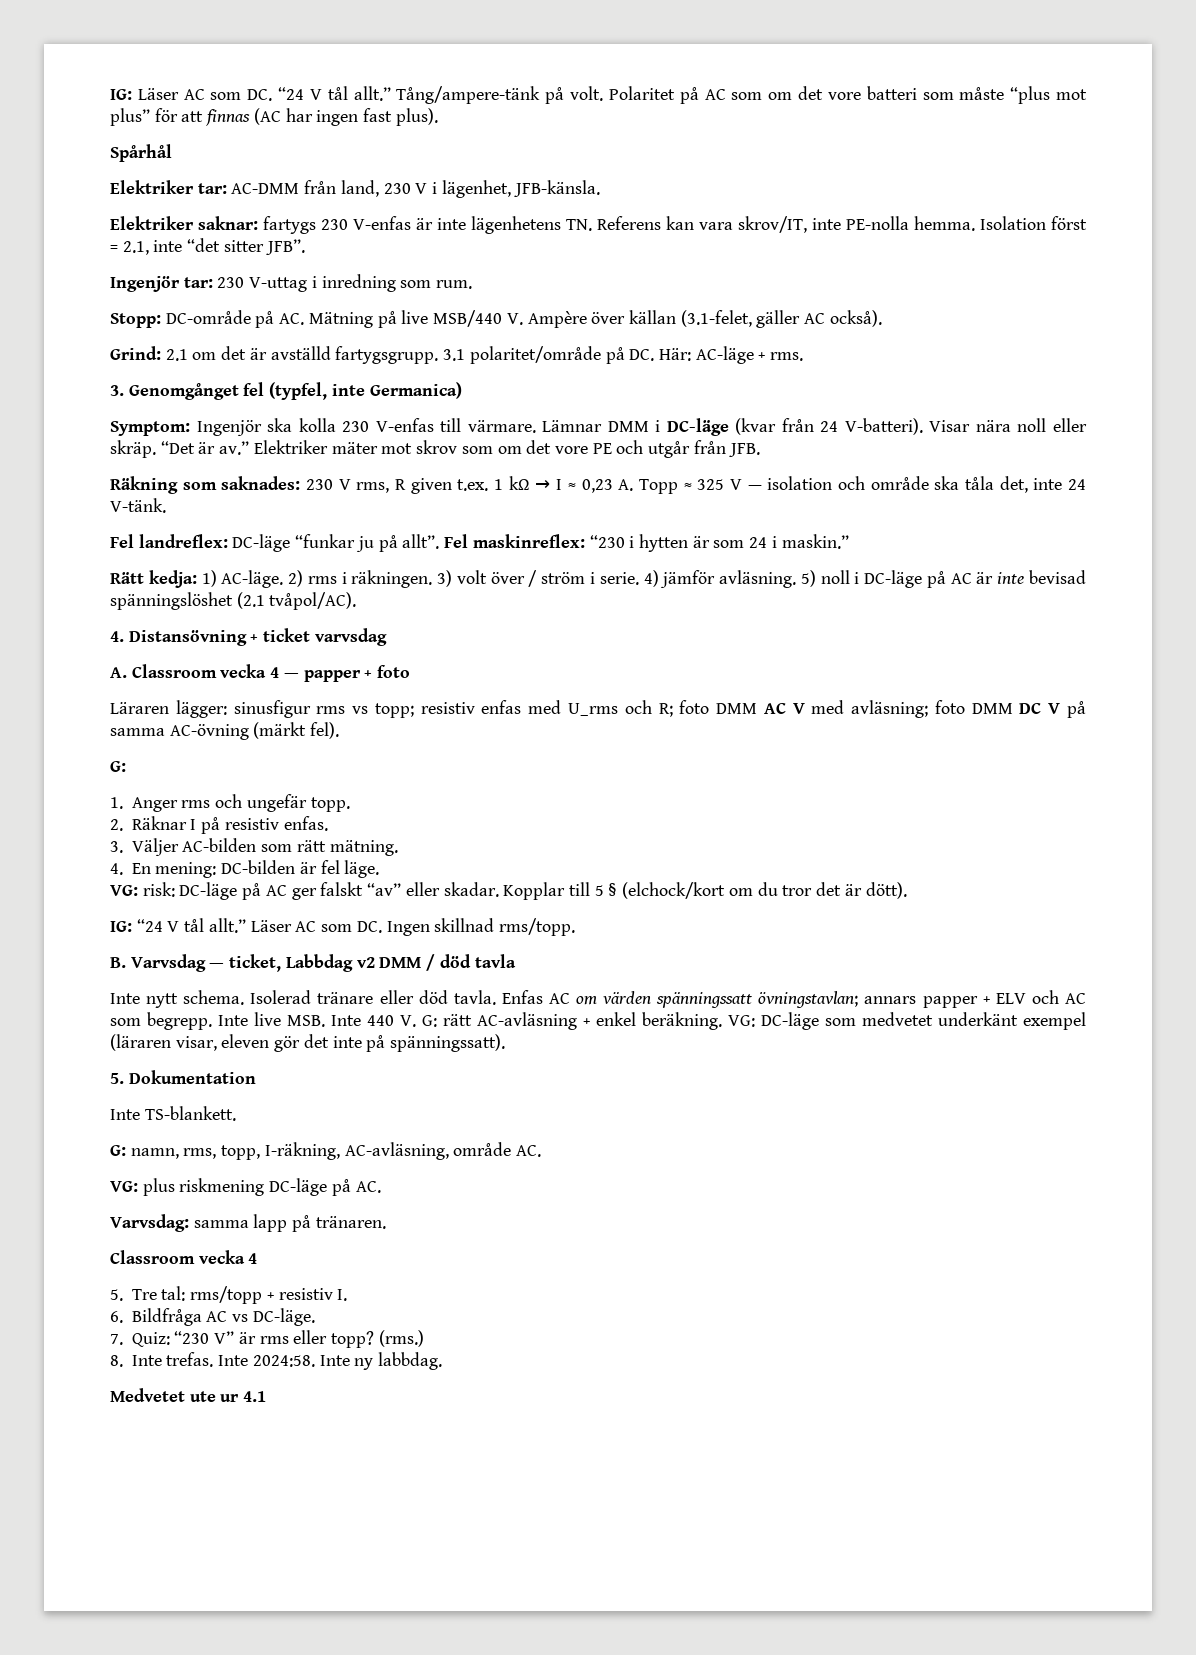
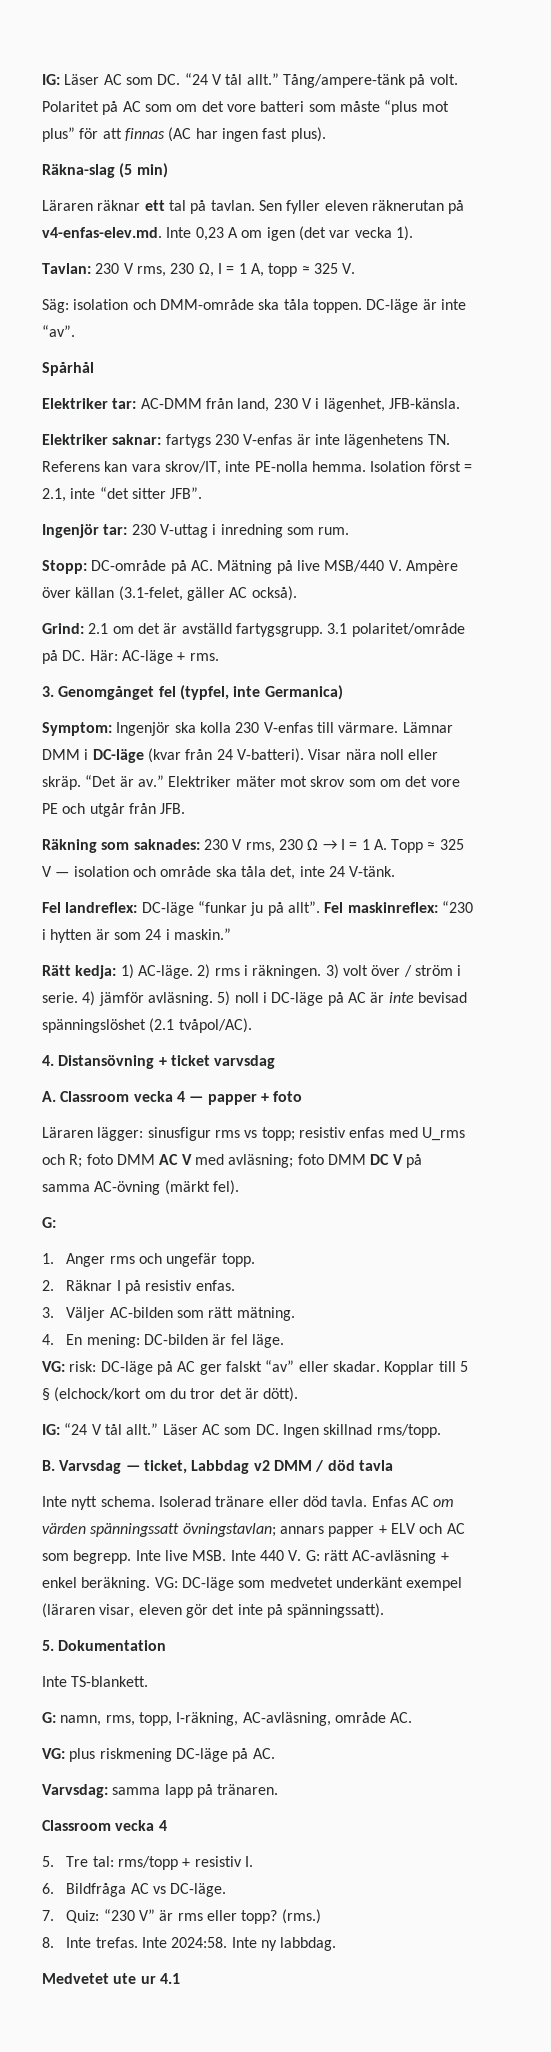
(438, 117) none -> [42,163,168,178] [42,200,465,214] [42,226,413,241] [42,263,356,277] [42,299,466,313] [42,325,75,337] // Räkna-slag (5 min) // Läraren räknar ett tal på tavlan. Sen fyller eleven räknerutan på v4-enfas-elev.md. Inte 0,23 A om igen (det var vecka 1). // Tavlan: 230 V rms, 230 Ω, I = 1 A, topp ≈ 325 V. // Säg: isolation och DMM-område ska tåla toppen. DC-läge är inte “av”.
[395,476,613,494] R given t.ex. 1 kΩ → I ≈ 0,23 -> [278,839,370,850] 230 Ω → I = 1

